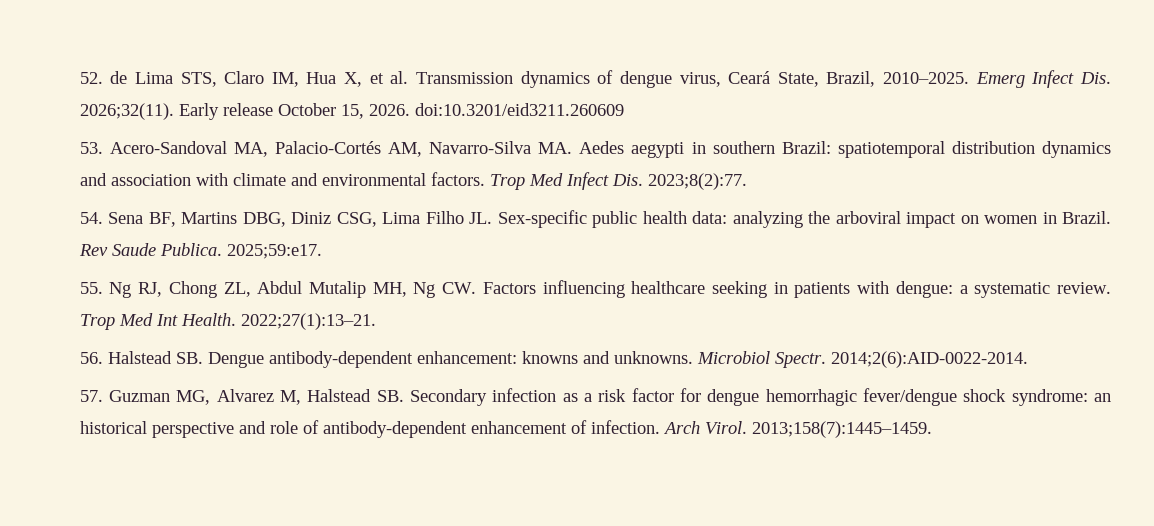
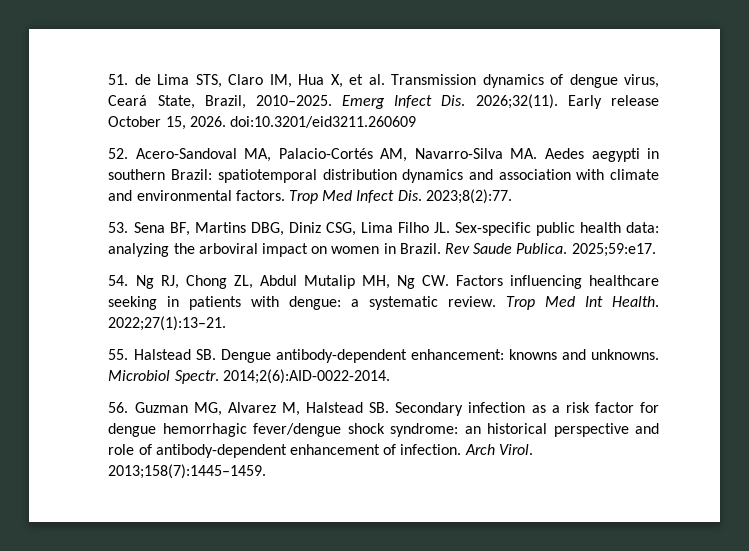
[79,72,103,84] 52. -> [108,74,129,85] 51.
[79,142,103,154] 53. -> [108,148,129,159] 52.
[79,212,103,224] 54. -> [108,222,129,233] 53.
[79,282,103,294] 55. -> [108,275,129,286] 54.
[79,352,103,364] 56. -> [108,349,129,360] 55.
[79,390,103,402] 57. -> [108,402,129,413] 56.

